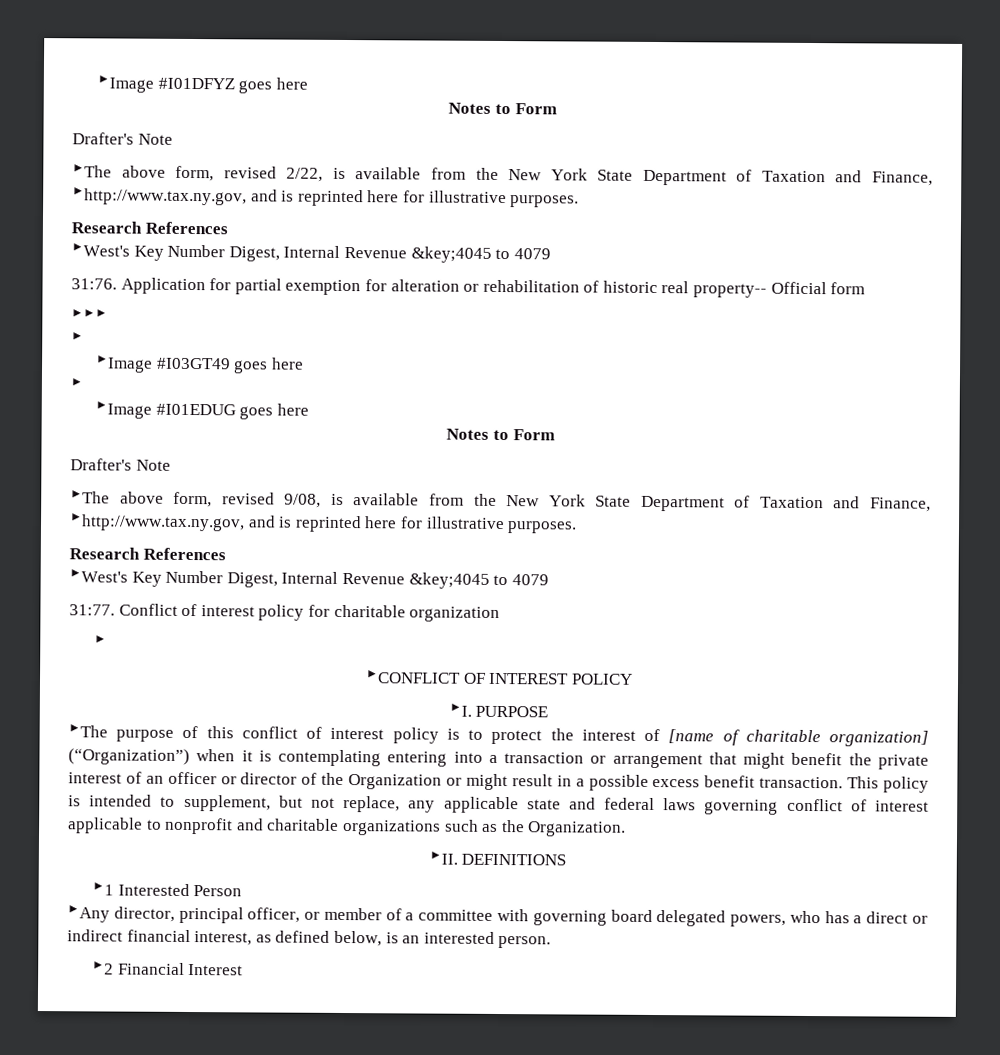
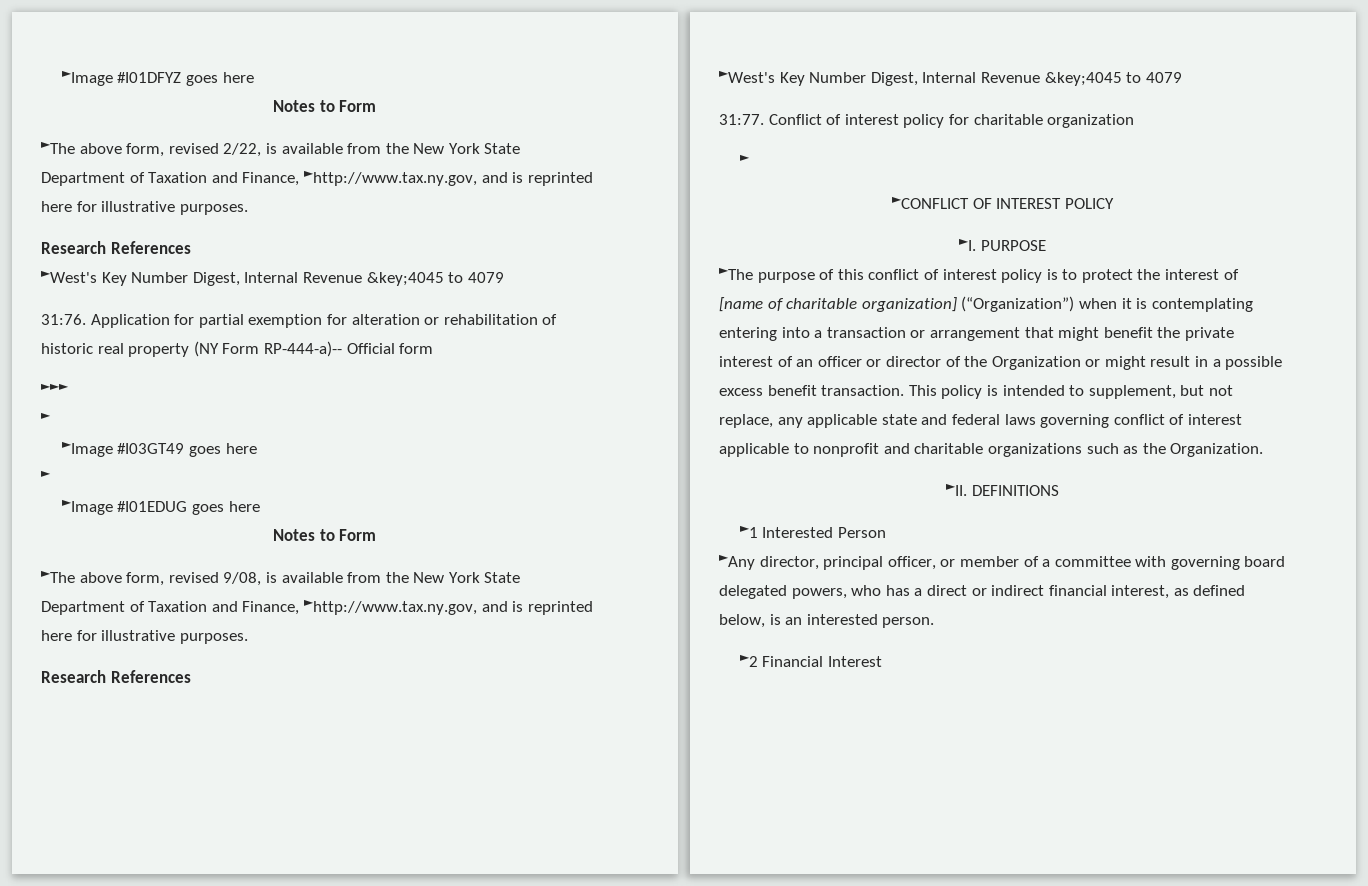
[72,132,173,145] // Drafter's Note -> (377, 106) none
[693,283,768,298] property-- -> [128,341,342,357] property (NY Form RP-444-a)--
[70,458,171,471] // Drafter's Note -> (377, 535) none

